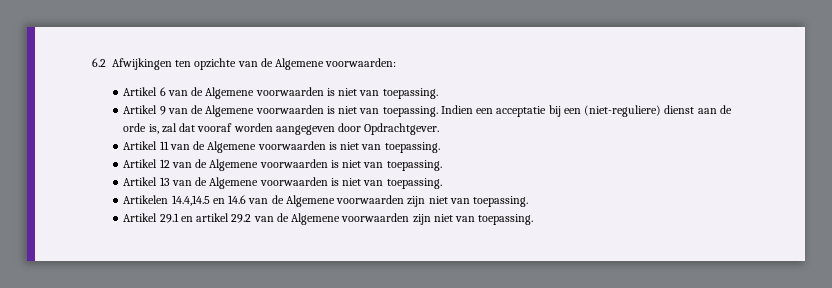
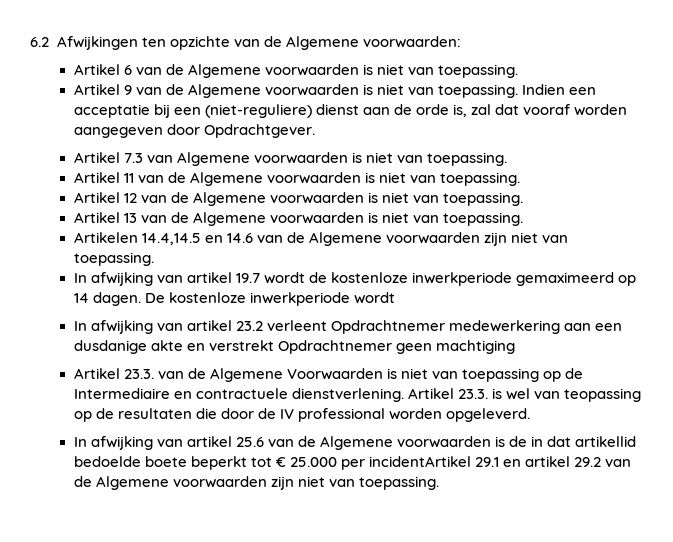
(440, 129) none -> [73,152,508,166] // Artikel 7.3 van Algemene voorwaarden is niet van toepassing.
[123,213,158,222] Artikel -> [73,272,637,286] [73,292,395,306] [73,320,623,334] [73,340,515,354] [73,368,584,382] [73,388,642,402] [73,408,531,422] [73,436,637,450] [73,456,472,470] In afwijking van artikel 19.7 wordt de kostenloze inwerkperiode gemaximeerd op 14 dagen. De kostenloze inwerkperiode wordt // In afwijking van artikel 23.2 verleent Opdrachtnemer medewerkering aan een dusdanige akte en verstrekt Opdrachtnemer geen machtiging // Artikel 23.3. van de Algemene Voorwaarden is niet van toepassing op de Intermediaire en contractuele dienstverlening. Artikel 23.3. is wel van teopassing op de resultaten die door de IV professional worden opgeleverd. // In afwijking van artikel 25.6 van de Algemene voorwaarden is de in dat artikellid bedoelde boete beperkt tot € 25.000 per incidentArtikel

